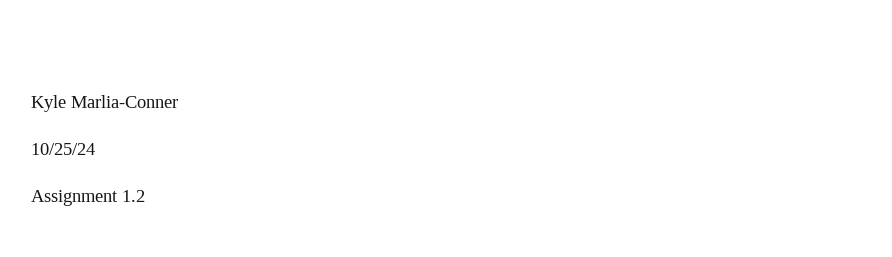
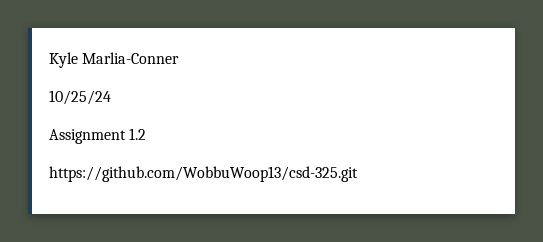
(145, 196) none -> [49,166,358,182] // https://github.com/WobbuWoop13/csd-325.git

